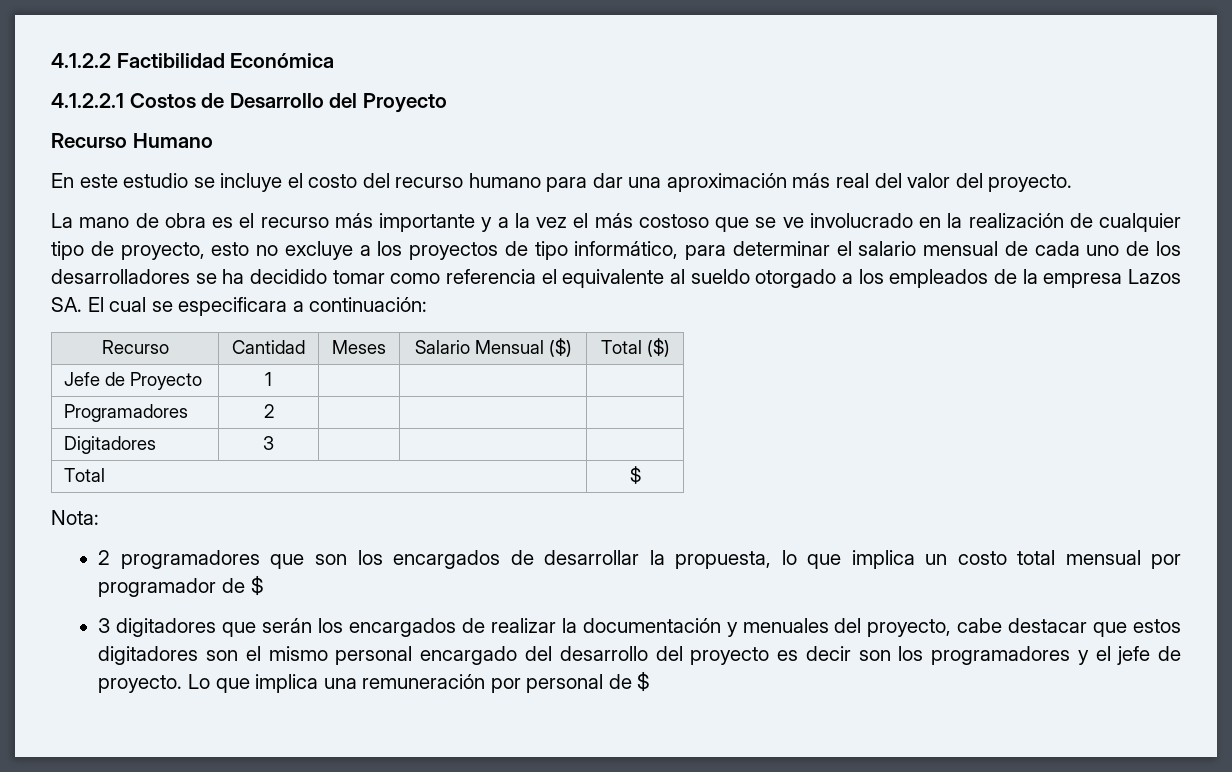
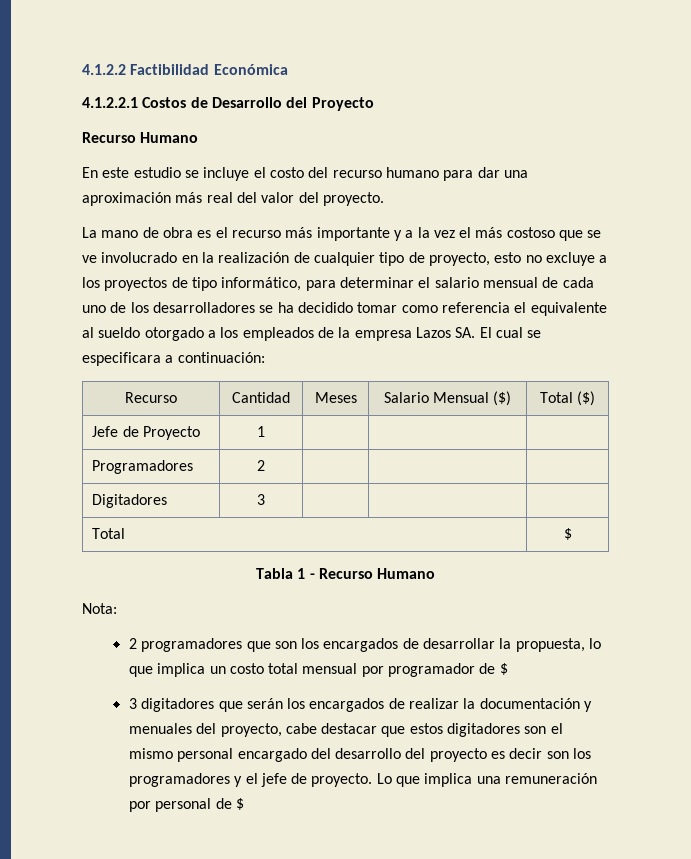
(641, 475) none -> [255,568,436,579] // Tabla 1 - Recurso Humano

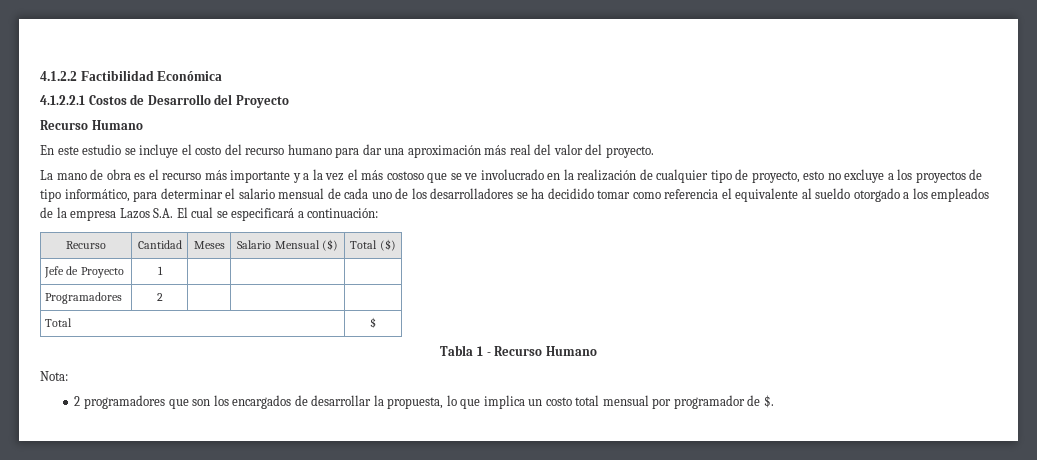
[455,327,476,338] SA. -> [153,208,174,218] S.A.
[82,352,161,366] especificara -> [231,208,295,221] especificará
[92,494,168,508] [257,494,265,505] // Digitadores | 3 | | | -> (163, 297) none
[499,663,508,675] [128,698,593,712] [128,723,563,737] [128,748,592,762] [128,773,598,787] [128,798,244,812] $ // 3 digitadores que serán los encargados de realizar la documentación y menuales del proyecto, cabe destacar que estos digitadores son el mismo personal encargado del desarrollo del proyecto es decir son los programadores y el jefe de proyecto. Lo que implica una remuneración por personal de $ -> [763,395,774,408] $.

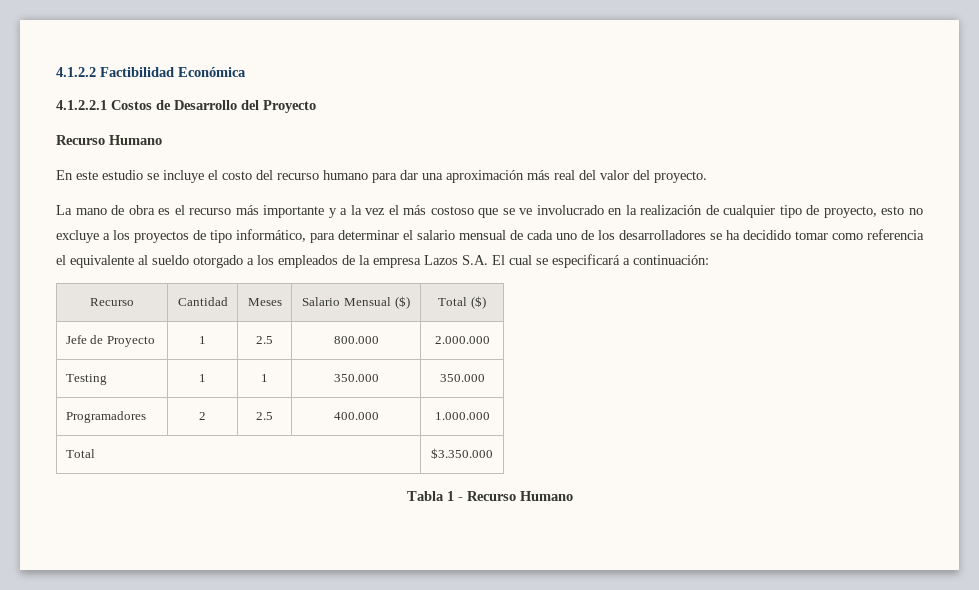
(163, 270) | | -> [256,336,273,344] [333,336,379,344] [434,336,490,344] [65,374,107,385] [199,374,206,382] [261,374,268,382] [333,374,379,382] [439,374,485,382] 2.5 | 800.000 | 2.000.000 // Testing | 1 | 1 | 350.000 | 350.000
(163, 297) | | -> [256,412,273,420] [333,412,379,420] [434,412,490,420] 2.5 | 400.000 | 1.000.000
[370,317,376,328] $ -> [431,448,493,459] $3.350.000
[40,371,68,381] [74,395,774,409] // Nota: // 2 programadores que son los encargados de desarrollar la propuesta, lo que implica un costo total mensual por programador de $. -> (573, 496) none

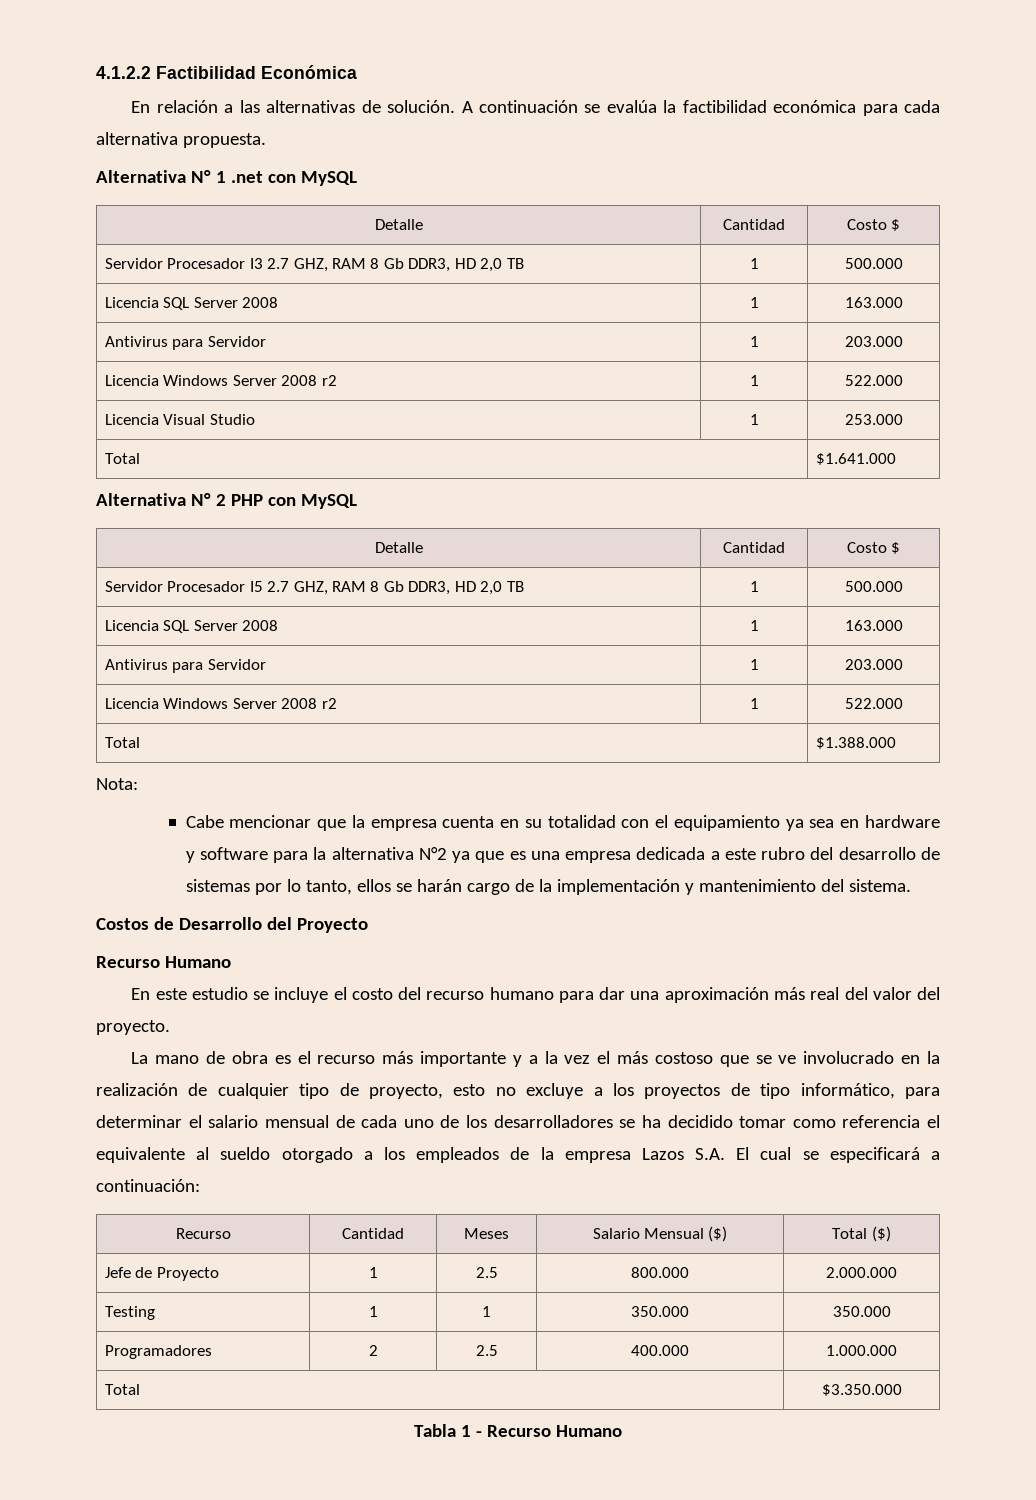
[56,100,107,110] 4.1.2.2.1 -> [131,100,940,116] [96,132,266,148] [96,170,357,186] [374,219,423,230] [723,219,785,230] [846,219,901,231] [104,258,524,272] [749,258,759,269] [844,258,903,269] [104,297,279,310] [749,297,759,308] [844,297,903,308] [104,336,266,350] [749,336,759,347] [844,336,903,347] [104,375,337,386] [749,375,759,386] [844,375,903,386] [104,414,255,425] [749,414,759,425] [844,414,903,425] [104,453,140,464] [815,453,896,465] [96,493,357,509] [374,542,423,553] [723,542,785,553] [846,542,901,554] [104,581,524,595] [749,581,759,592] [844,581,903,592] [104,620,279,633] [749,620,759,631] [844,620,903,631] [104,659,266,673] [749,659,759,670] [844,659,903,670] [104,698,337,709] [749,698,759,709] [844,698,903,709] [104,737,140,748] [815,737,896,749] [96,778,138,790] [185,815,940,831] [185,847,941,863] [185,879,911,895] En relación a las alternativas de solución. A continuación se evalúa la factibilidad económica para cada alternativa propuesta. // Alternativa N° 1 .net con MySQL // Detalle | Cantidad | Costo $ // Servidor Procesador I3 2.7 GHZ, RAM 8 Gb DDR3, HD 2,0 TB | 1 | 500.000 // Licencia SQL Server 2008 | 1 | 163.000 // Antivirus para Servidor | 1 | 203.000 // Licencia Windows Server 2008 r2 | 1 | 522.000 // Licencia Visual Studio | 1 | 253.000 // Total | $1.641.000 // Alternativa N° 2 PHP con MySQL // Detalle | Cantidad | Costo $ // Servidor Procesador I5 2.7 GHZ, RAM 8 Gb DDR3, HD 2,0 TB | 1 | 500.000 // Licencia SQL Server 2008 | 1 | 163.000 // Antivirus para Servidor | 1 | 203.000 // Licencia Windows Server 2008 r2 | 1 | 522.000 // Total | $1.388.000 // Nota: // Cabe mencionar que la empresa cuenta en su totalidad con el equipamiento ya sea en hardware y software para la alternativa N°2 ya que es una empresa dedicada a este rubro del desarrollo de sistemas por lo tanto, ellos se harán cargo de la implementación y mantenimiento del sistema. //

